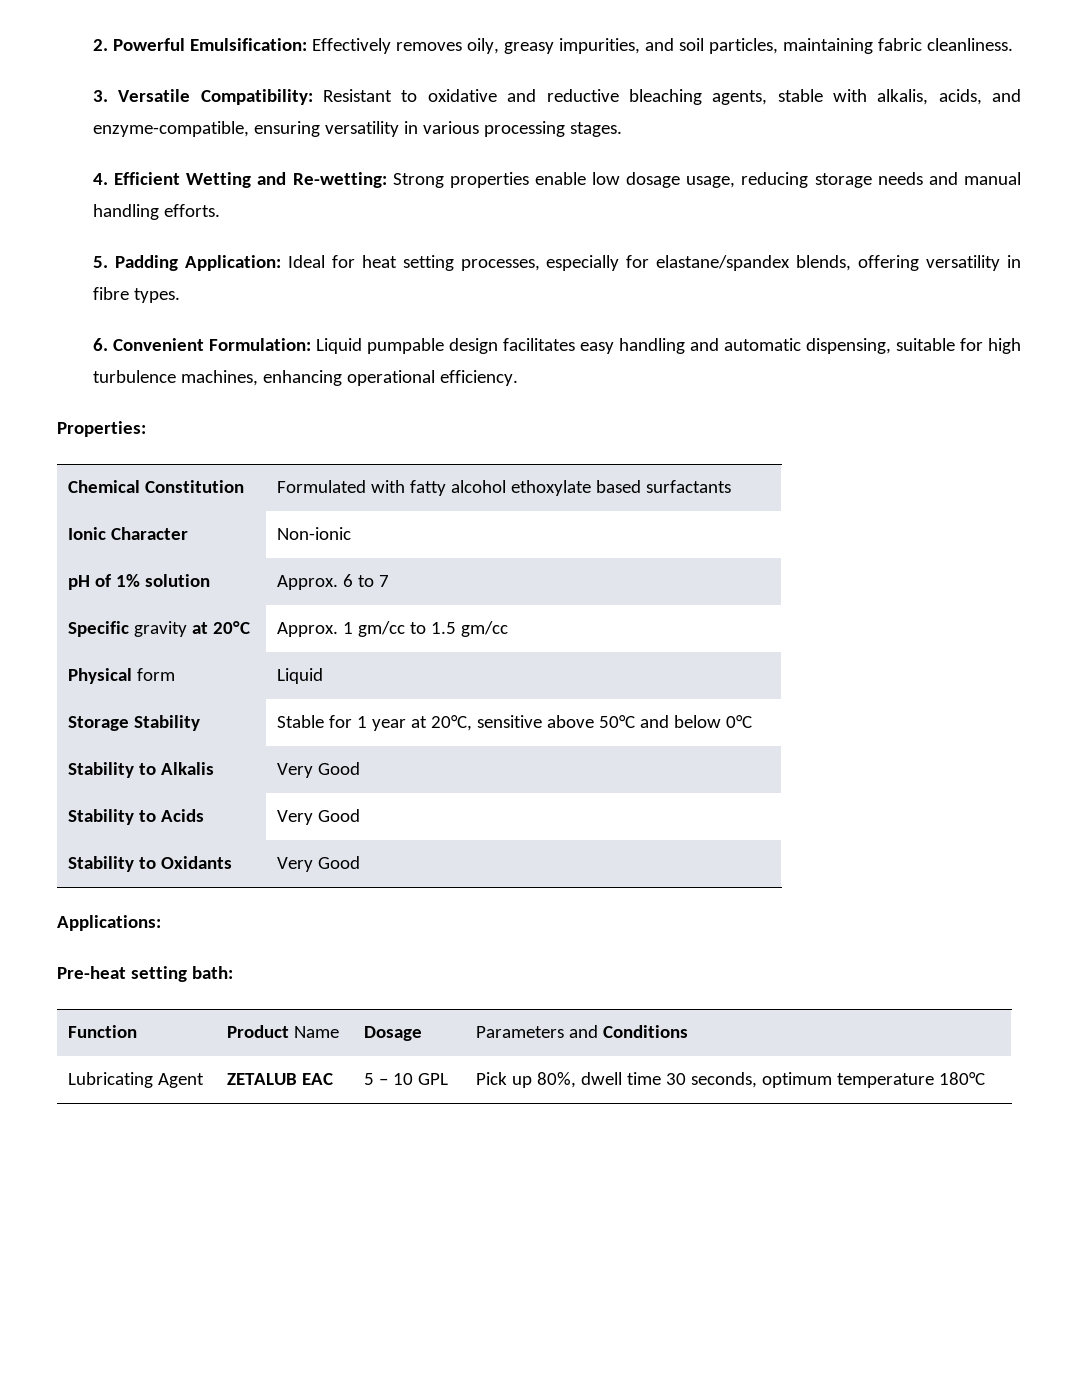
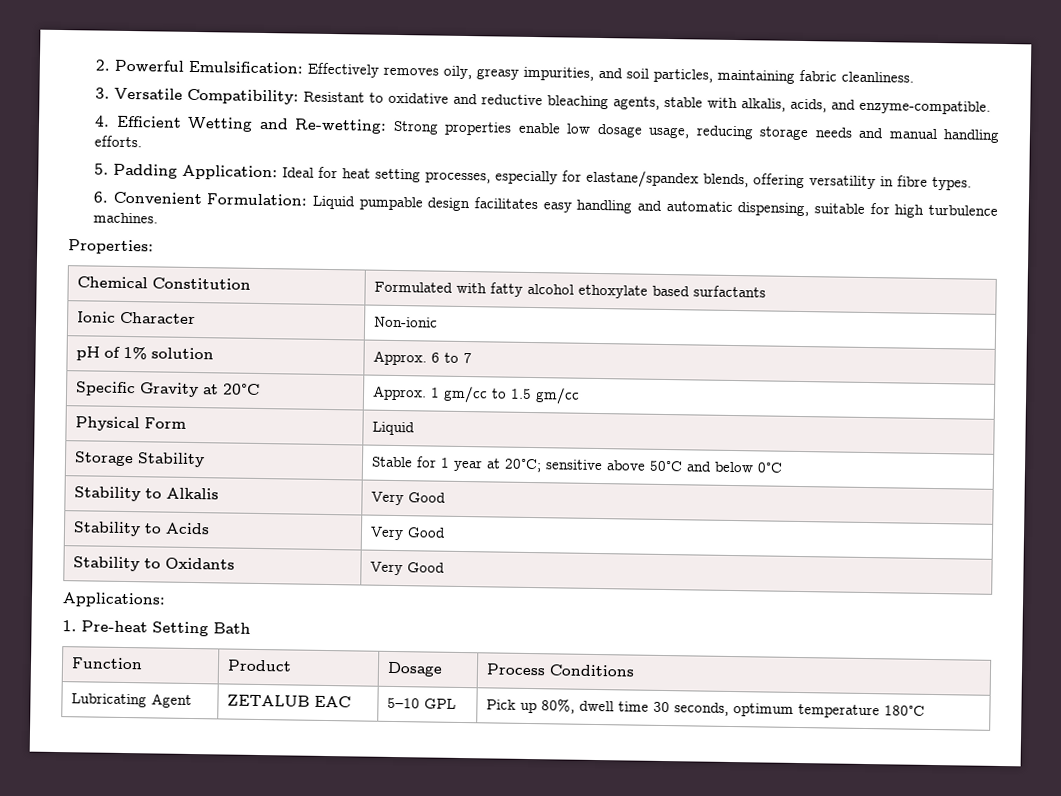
[93,121,622,137] enzyme-compatible, ensuring versatility in various processing stages. -> [859,99,992,115] enzyme-compatible.
[181,370,518,386] machines, enhancing operational efficiency. -> [93,212,159,224] machines.
[134,621,188,637] gravity -> [138,382,199,398] Gravity
[137,668,176,681] form -> [143,417,186,429] Form
[431,715,473,731] 20°C, -> [503,458,542,473] 20°C;
[57,966,233,982] Pre-heat setting bath: -> [62,620,251,637] 1. Pre-heat Setting Bath
[294,1026,340,1038] Name -> (292, 665) none
[476,1025,599,1038] Parameters and -> [485,663,546,676] Process
[364,1073,414,1085] 5 – 10 -> [386,697,420,709] 5–10

